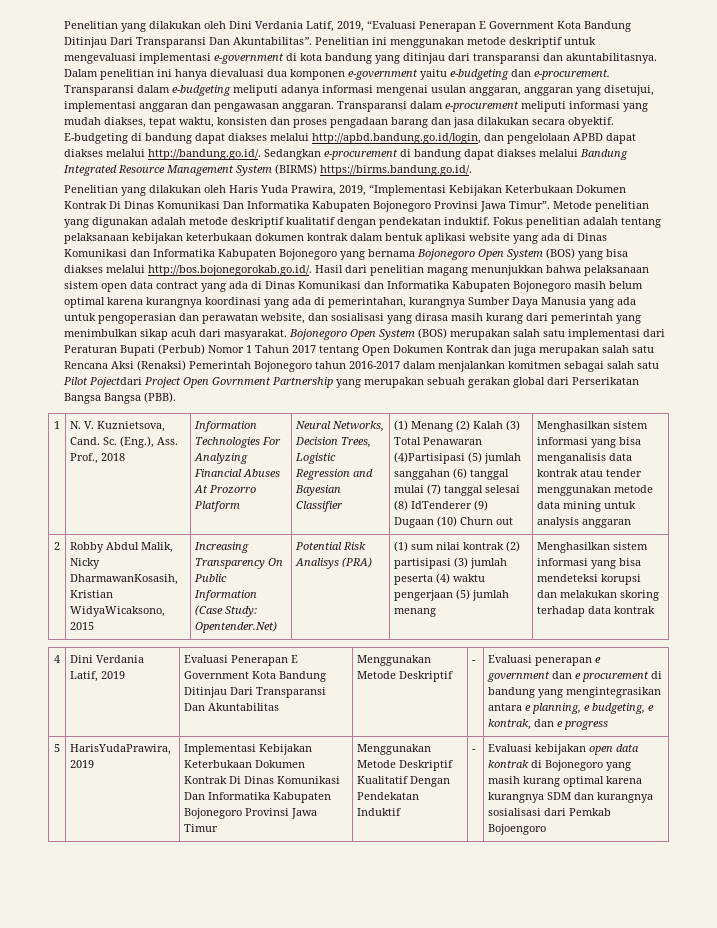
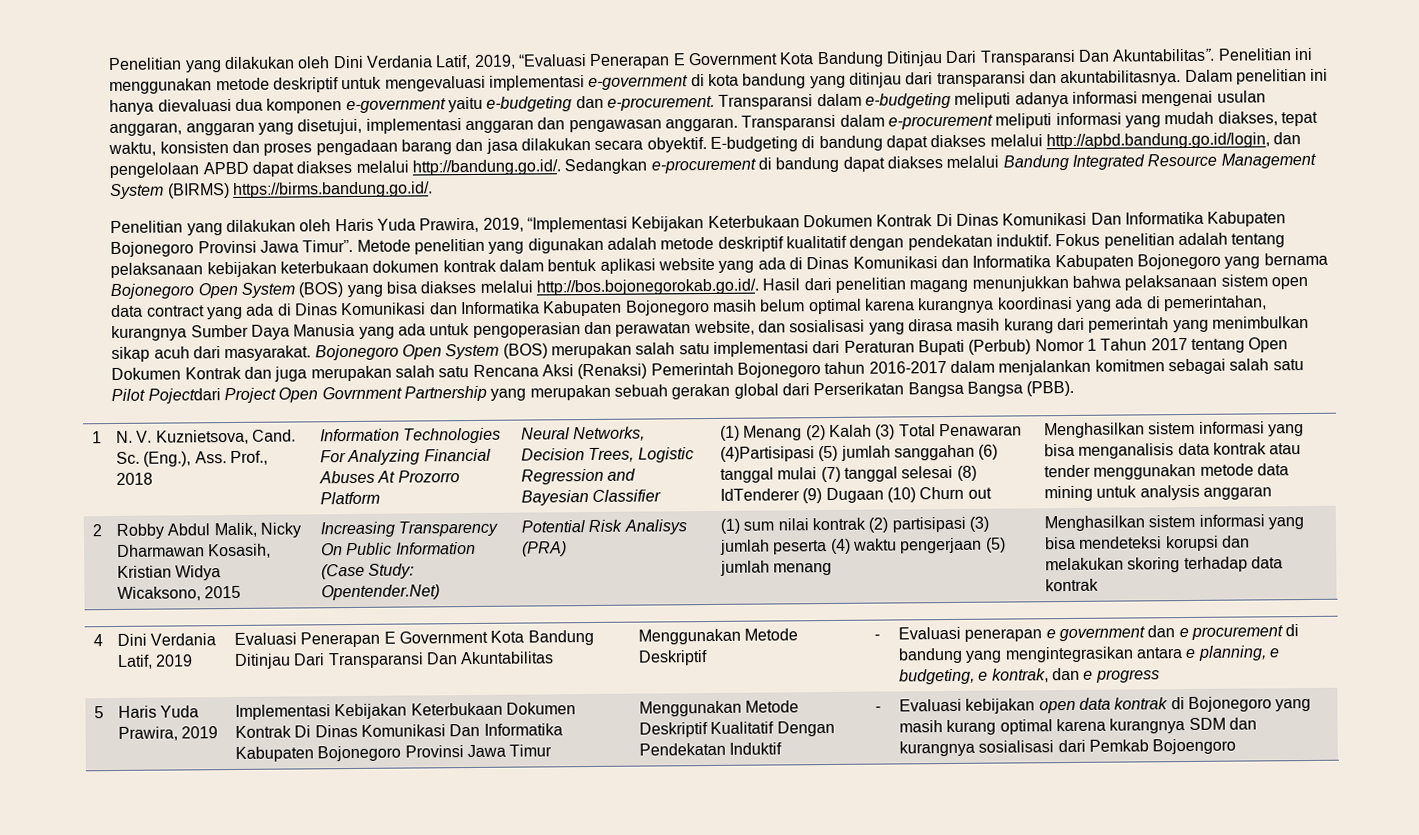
[70,574,179,585] [70,590,114,598] [70,606,166,617] DharmawanKosasih, Kristian WidyaWicaksono, -> [116,543,272,559] [116,565,222,581] [116,586,201,601] Dharmawan Kosasih, Kristian Widya Wicaksono,
[70,744,172,755] HarisYudaPrawira, -> [117,705,200,718] [117,726,178,741] Haris Yuda Prawira,

